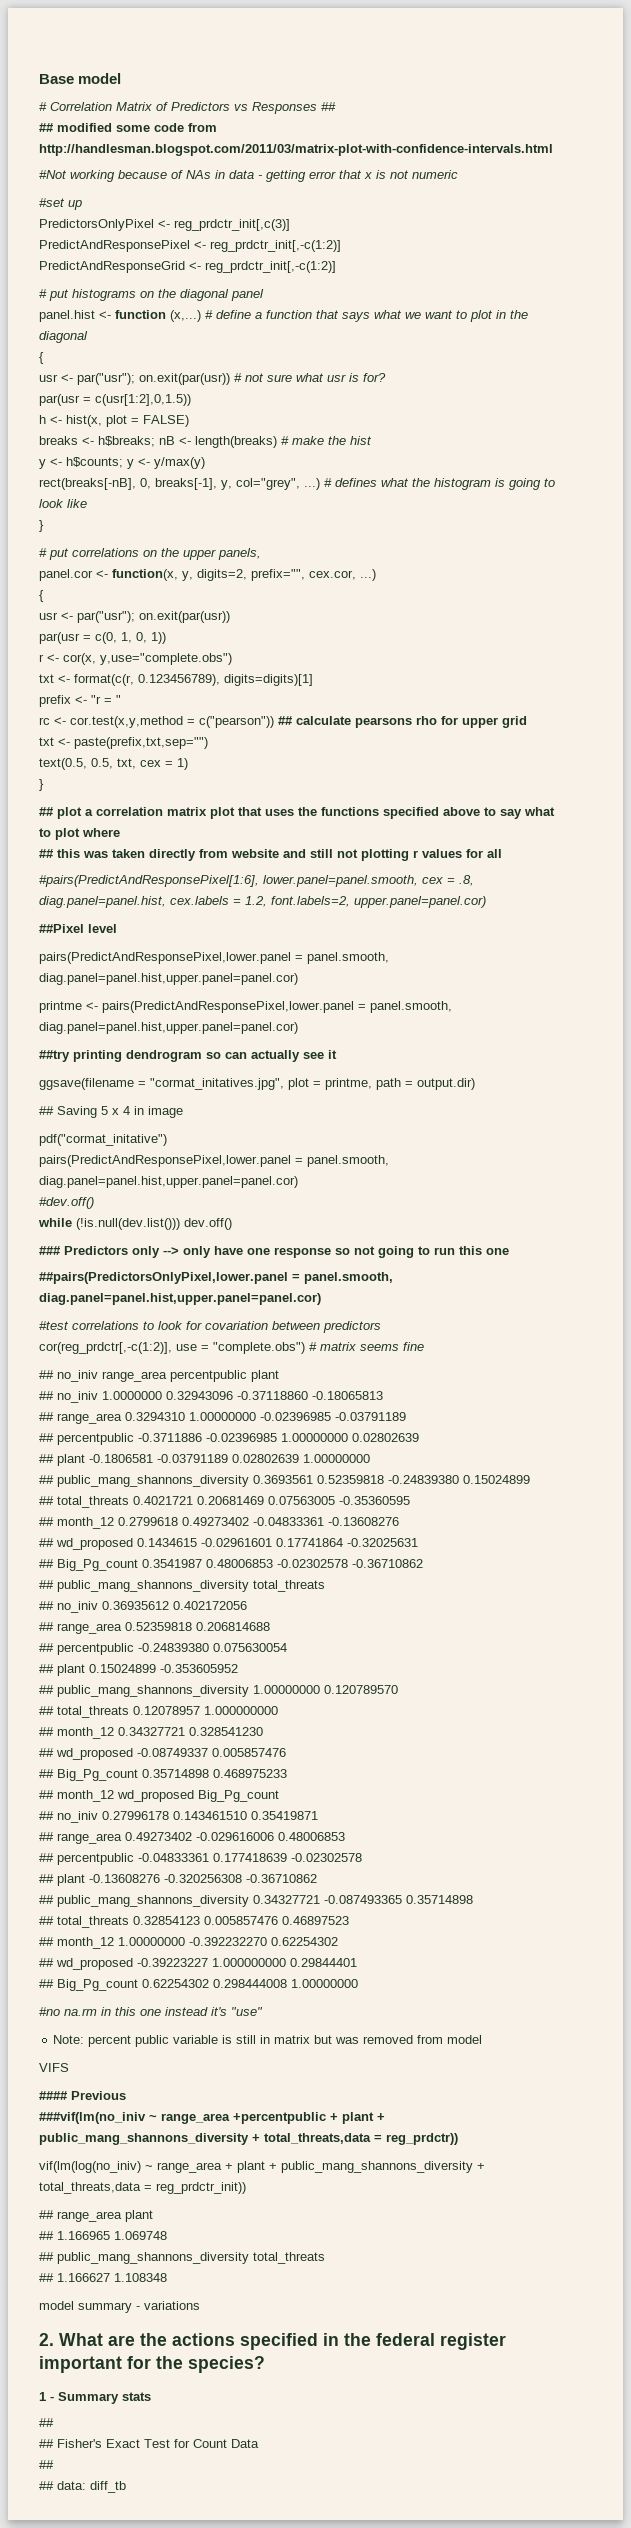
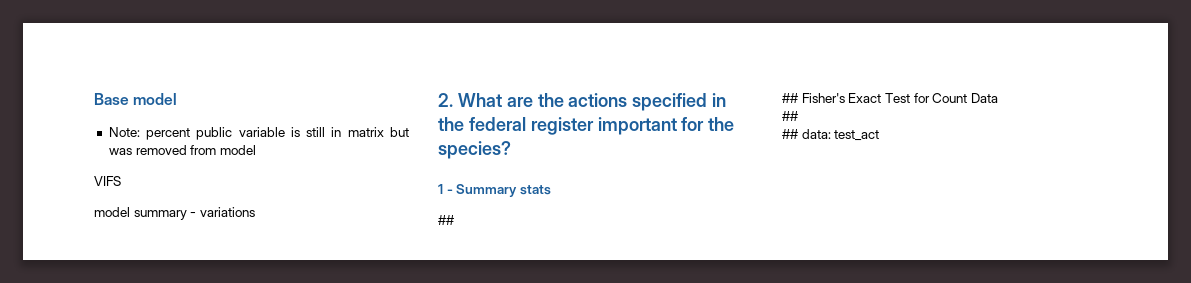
[39,102,336,114] [39,123,217,132] [39,144,553,156] [39,170,458,182] [39,198,82,210] [39,219,290,231] [39,240,341,252] [39,261,336,273] [39,289,264,301] [39,310,528,322] [39,331,88,343] [39,352,44,364] [39,373,386,385] [39,394,191,406] [39,415,189,427] [39,436,372,448] [39,457,205,469] [39,478,555,490] [39,499,87,508] [39,520,44,532] [39,548,261,560] [39,569,376,581] [39,590,44,602] [39,611,230,623] [39,632,166,644] [39,653,232,665] [39,674,313,686] [39,695,121,707] [39,716,527,728] [39,737,208,749] [39,758,188,770] [39,779,44,791] [39,807,555,819] [39,828,120,840] [39,849,502,861] [39,875,474,887] [39,896,486,908] [39,924,117,933] [39,952,389,964] [39,973,298,985] [39,1001,452,1013] [39,1022,298,1034] [39,1050,337,1062] [39,1078,475,1090] [39,1106,183,1118] [39,1134,167,1146] [39,1155,389,1167] [39,1176,298,1188] [39,1197,94,1209] [38,1218,232,1230] [39,1246,509,1258] [39,1272,393,1284] [39,1293,321,1305] [39,1321,381,1333] [39,1342,424,1354] [39,1370,279,1382] [39,1391,383,1403] [39,1412,406,1424] [39,1433,419,1445] [39,1454,370,1466] [39,1475,530,1487] [39,1496,410,1508] [39,1517,399,1529] [39,1538,418,1550] [39,1559,423,1571] [39,1580,325,1592] [39,1601,247,1613] [39,1622,270,1634] [39,1643,287,1655] [39,1664,238,1676] [39,1685,398,1697] [39,1706,278,1718] [39,1727,263,1739] [39,1748,286,1760] [39,1769,287,1781] [39,1790,279,1802] [39,1811,318,1823] [39,1832,345,1844] [39,1853,362,1865] [39,1874,317,1886] [39,1895,473,1907] [39,1916,349,1928] [39,1937,338,1949] [39,1958,357,1970] [39,1979,358,1991] [39,2007,263,2016] // # Correlation Matrix of Predictors vs Responses ## // ## modified some code from http://handlesman.blogspot.com/2011/03/matrix-plot-with-confidence-intervals.html // #Not working because of NAs in data - getting error that x is not numeric // #set up // PredictorsOnlyPixel <- reg_prdctr_init[,c(3)] // PredictAndResponsePixel <- reg_prdctr_init[,-c(1:2)] // PredictAndResponseGrid <- reg_prdctr_init[,-c(1:2)] // # put histograms on the diagonal panel // panel.hist <- function (x,...) # define a function that says what we want to plot in the diagonal // { // usr <- par("usr"); on.exit(par(usr)) # not sure what usr is for? // par(usr = c(usr[1:2],0,1.5)) // h <- hist(x, plot = FALSE) // breaks <- h$breaks; nB <- length(breaks) # make the hist // y <- h$counts; y <- y/max(y) // rect(breaks[-nB], 0, breaks[-1], y, col="grey", ...) # defines what the histogram is going to look like // } // # put correlations on the upper panels, // panel.cor <- function(x, y, digits=2, prefix="", cex.cor, ...) // { // usr <- par("usr"); on.exit(par(usr)) // par(usr = c(0, 1, 0, 1)) // r <- cor(x, y,use="complete.obs") // txt <- format(c(r, 0.123456789), digits=digits)[1] // prefix <- "r = " // rc <- cor.test(x,y,method = c("pearson")) ## calculate pearsons rho for upper grid // txt <- paste(prefix,txt,sep="") // text(0.5, 0.5, txt, cex = 1) // } // ## plot a correlation matrix plot that uses the functions specified above to say what to plot where // ## this was taken directly from website and still not plotting r values for all // #pairs(PredictAndResponsePixel[1:6], lower.panel=panel.smooth, cex = .8, diag.panel=panel.hist, cex.labels = 1.2, font.labels=2, upper.panel=panel.cor) // ##Pixel level // pairs(PredictAndResponsePixel,lower.panel = panel.smooth, diag.panel=panel.hist,upper.panel=panel.cor) // printme <- pairs(PredictAndResponsePixel,lower.panel = panel.smooth, diag.panel=panel.hist,upper.panel=panel.cor) // ##try printing dendrogram so can actually see it // ggsave(filename = "cormat_initatives.jpg", plot = printme, path = output.dir) // ## Saving 5 x 4 in image // pdf("cormat_initative") // pairs(PredictAndResponsePixel,lower.panel = panel.smooth, diag.panel=panel.hist,upper.panel=panel.cor) // #dev.off() // while (!is.null(dev.list())) dev.off() // ### Predictors only --> only have one response so not going to run this one // ##pairs(PredictorsOnlyPixel,lower.panel = panel.smooth, diag.panel=panel.hist,upper.panel=panel.cor) // #test correlations to look for covariation between predictors // cor(reg_prdctr[,-c(1:2)], use = "complete.obs") # matrix seems fine // ## no_iniv range_area percentpublic plant // ## no_iniv 1.0000000 0.32943096 -0.37118860 -0.18065813 // ## range_area 0.3294310 1.00000000 -0.02396985 -0.03791189 // ## percentpublic -0.3711886 -0.02396985 1.00000000 0.02802639 // ## plant -0.1806581 -0.03791189 0.02802639 1.00000000 // ## public_mang_shannons_diversity 0.3693561 0.52359818 -0.24839380 0.15024899 // ## total_threats 0.4021721 0.20681469 0.07563005 -0.35360595 // ## month_12 0.2799618 0.49273402 -0.04833361 -0.13608276 // ## wd_proposed 0.1434615 -0.02961601 0.17741864 -0.32025631 // ## Big_Pg_count 0.3541987 0.48006853 -0.02302578 -0.36710862 // ## public_mang_shannons_diversity total_threats // ## no_iniv 0.36935612 0.402172056 // ## range_area 0.52359818 0.206814688 // ## percentpublic -0.24839380 0.075630054 // ## plant 0.15024899 -0.353605952 // ## public_mang_shannons_diversity 1.00000000 0.120789570 // ## total_threats 0.12078957 1.000000000 // ## month_12 0.34327721 0.328541230 // ## wd_proposed -0.08749337 0.005857476 // ## Big_Pg_count 0.35714898 0.468975233 // ## month_12 wd_proposed Big_Pg_count // ## no_iniv 0.27996178 0.143461510 0.35419871 // ## range_area 0.49273402 -0.029616006 0.48006853 // ## percentpublic -0.04833361 0.177418639 -0.02302578 // ## plant -0.13608276 -0.320256308 -0.36710862 // ## public_mang_shannons_diversity 0.34327721 -0.087493365 0.35714898 // ## total_threats 0.32854123 0.005857476 0.46897523 // ## month_12 1.00000000 -0.392232270 0.62254302 // ## wd_proposed -0.39223227 1.000000000 0.29844401 // ## Big_Pg_count 0.62254302 0.298444008 1.00000000 // #no na.rm in this one instead it's "use" -> (178, 99) none
[39,2091,126,2100] [39,2112,385,2124] [39,2133,458,2145] [39,2161,485,2173] [39,2182,246,2194] [39,2210,153,2222] [39,2231,167,2240] [39,2252,325,2264] [39,2273,167,2282] // #### Previous // ###vif(lm(no_iniv ~ range_area +percentpublic + plant + public_mang_shannons_diversity + total_threats,data = reg_prdctr)) // vif(lm(log(no_iniv) ~ range_area + plant + public_mang_shannons_diversity + total_threats,data = reg_prdctr_init)) // ## range_area plant // ## 1.166965 1.069748 // ## public_mang_shannons_diversity total_threats // ## 1.166627 1.108348 -> (121, 181) none
[90,2481,126,2493] diff_tb -> [834,130,880,141] test_act

